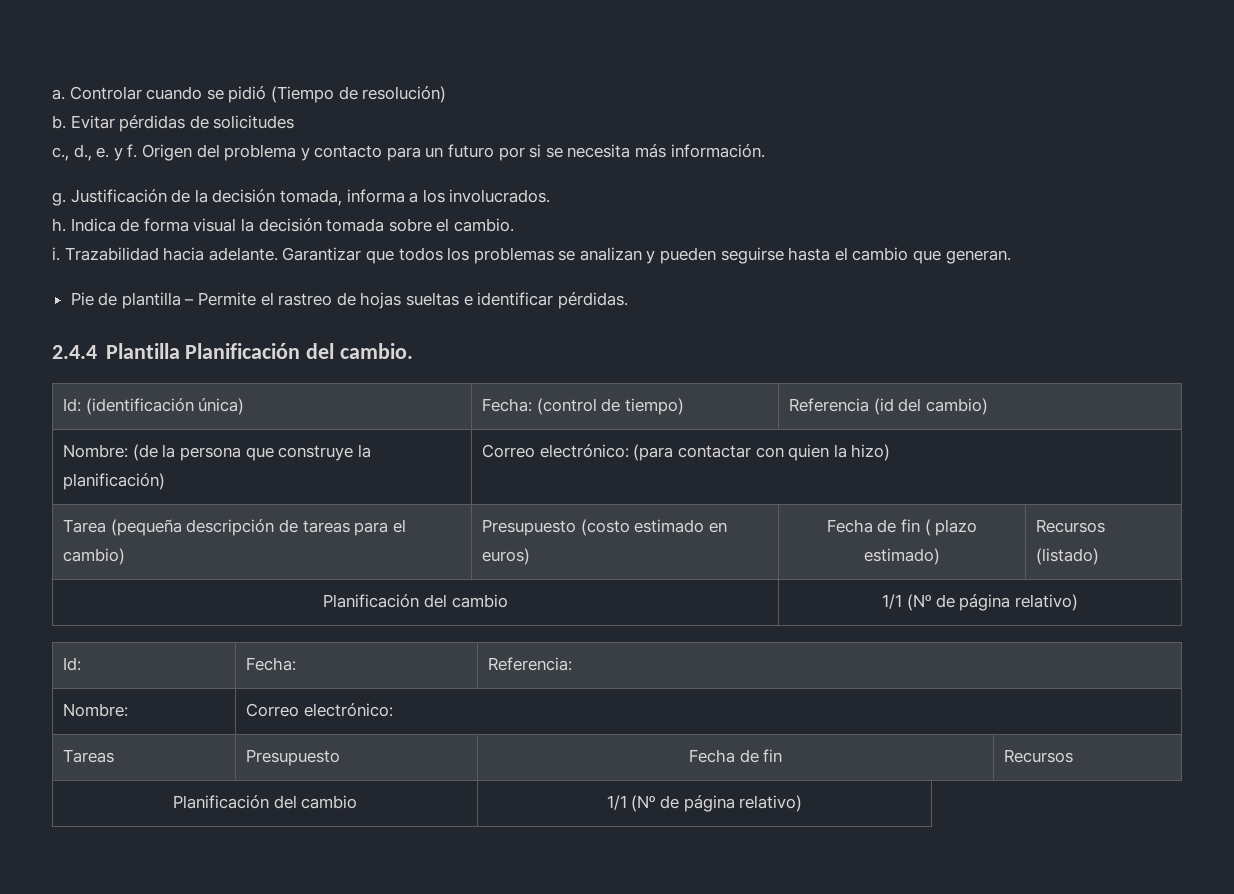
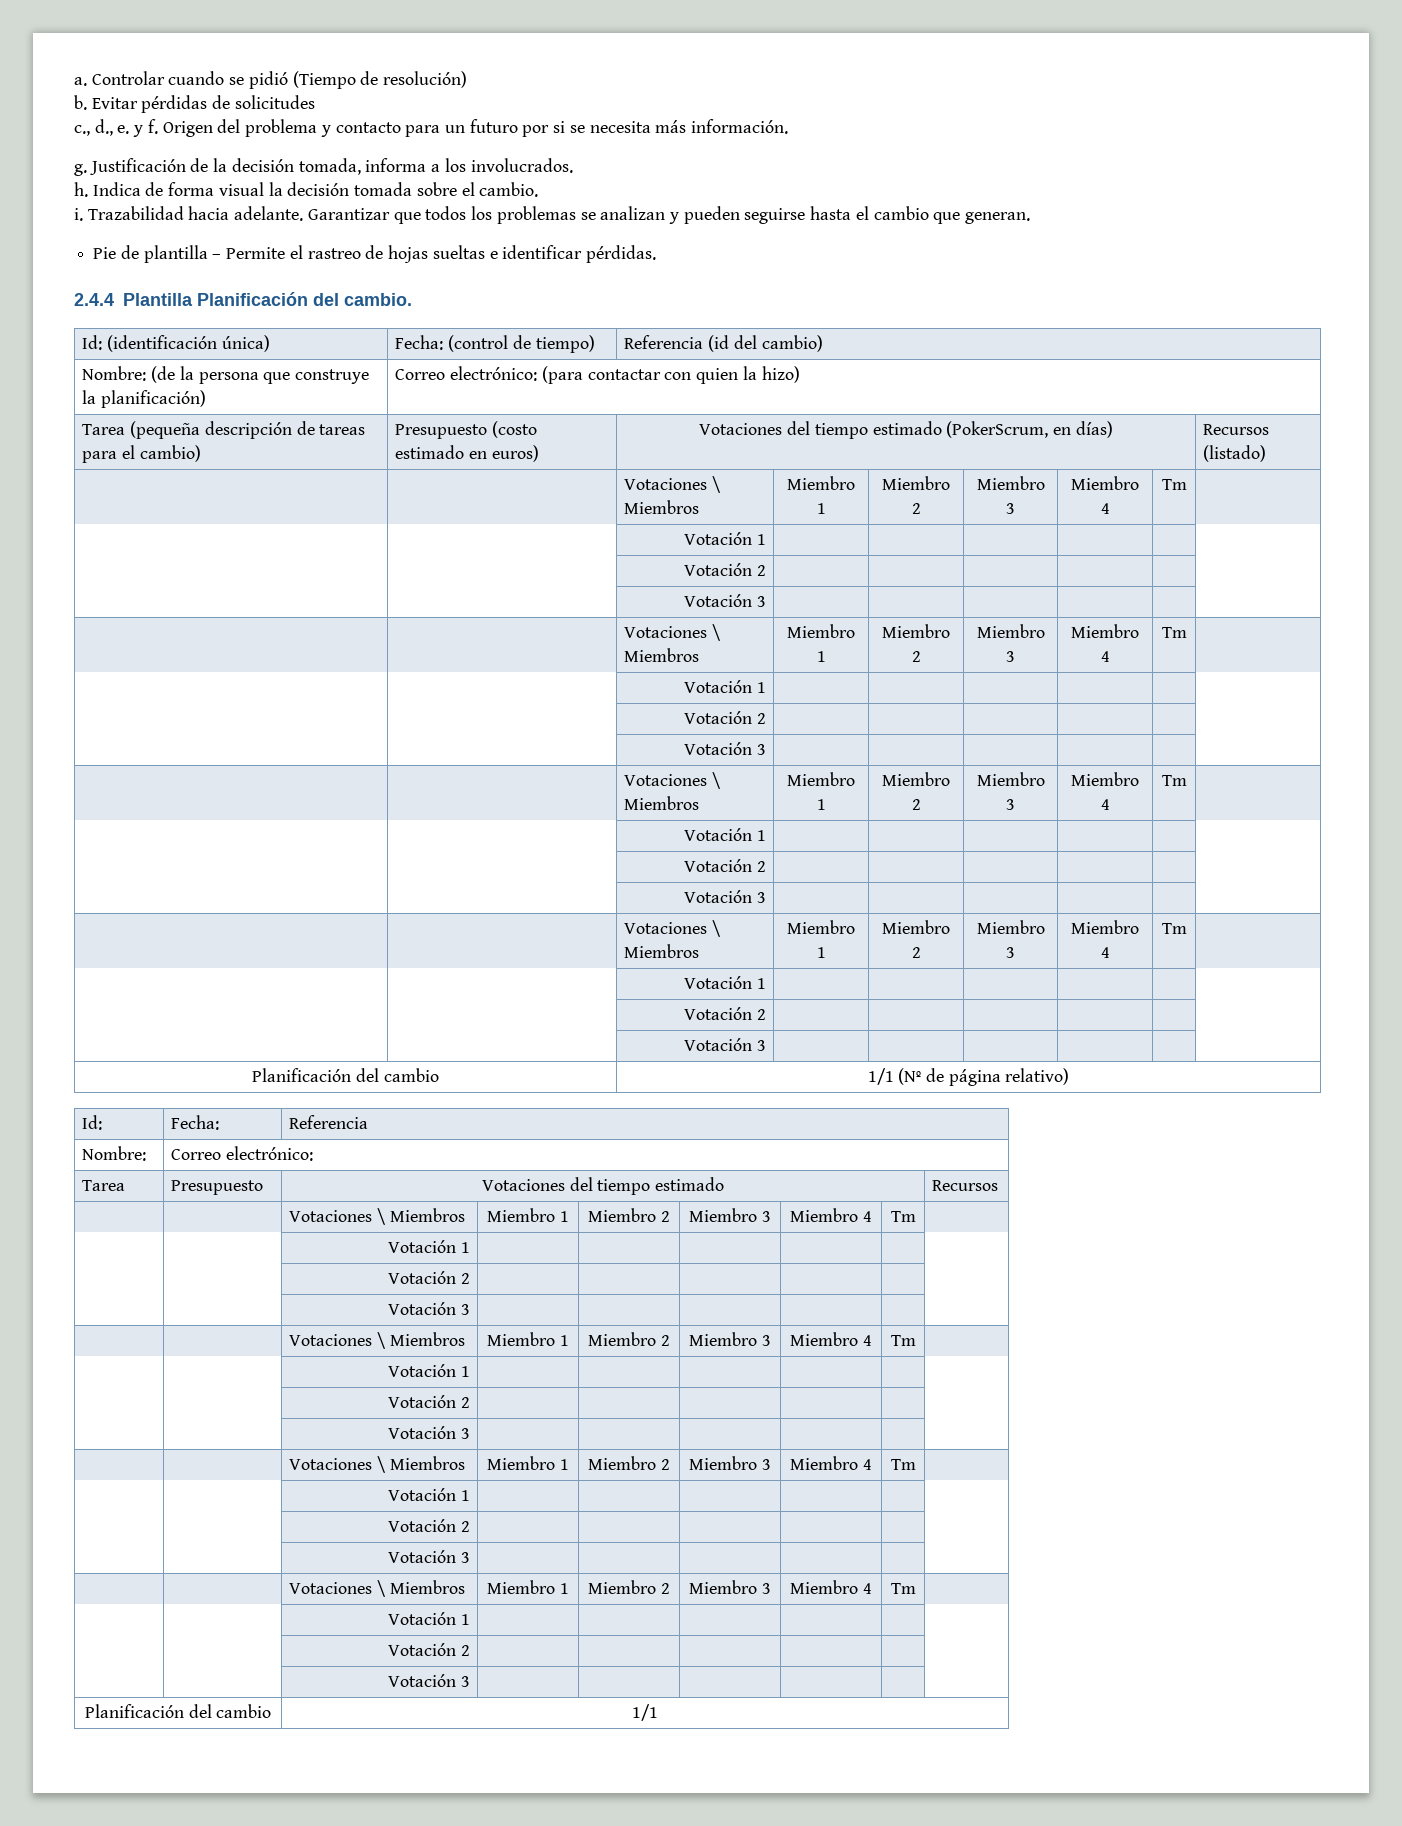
[826,519,978,536] [864,548,940,565] [1036,519,1106,533] [1036,548,1100,565] Fecha de fin ( plazo estimado) | Recursos (listado) -> [699,421,1113,439] [1203,424,1270,435] [1203,445,1267,462] [624,476,721,493] [624,500,700,514] [787,476,855,490] [816,503,826,514] [882,476,950,490] [911,503,921,514] [976,476,1045,490] [1006,503,1015,514] [1071,476,1139,490] [1100,503,1110,514] [1161,479,1187,490] [683,532,766,545] [683,563,766,576] [683,594,766,607] [624,624,721,641] [624,648,700,662] [787,624,855,638] [816,651,826,662] [882,624,950,638] [911,651,921,662] [976,624,1045,638] [1006,651,1015,662] [1071,624,1139,638] [1100,651,1110,662] [1161,627,1187,638] [683,680,766,693] [683,711,766,724] [683,742,766,755] [624,772,721,789] [624,796,700,810] [787,772,855,786] [816,799,826,810] [882,772,950,786] [911,799,921,810] [976,772,1045,786] [1006,799,1015,810] [1071,772,1139,786] [1100,799,1110,810] [1161,775,1187,786] [683,828,766,841] [683,859,766,872] [683,890,766,903] [624,920,721,937] [624,944,700,958] [787,920,855,934] [816,947,826,958] [882,920,950,934] [911,947,921,958] [976,920,1045,934] [1006,947,1015,958] [1071,920,1139,934] [1100,947,1110,958] [1161,923,1187,934] [683,976,766,989] [683,1007,766,1020] [683,1038,766,1051] Votaciones del tiempo estimado (PokerScrum, en días) | Recursos (listado) // | | Votaciones \ Miembros | Miembro 1 | Miembro 2 | Miembro 3 | Miembro 4 | Tm | // | | Votación 1 | | | | | | // | | Votación 2 | | | | | | // | | Votación 3 | | | | | | // | | Votaciones \ Miembros | Miembro 1 | Miembro 2 | Miembro 3 | Miembro 4 | Tm | // | | Votación 1 | | | | | | // | | Votación 2 | | | | | | // | | Votación 3 | | | | | | // | | Votaciones \ Miembros | Miembro 1 | Miembro 2 | Miembro 3 | Miembro 4 | Tm | // | | Votación 1 | | | | | | // | | Votación 2 | | | | | | // | | Votación 3 | | | | | | // | | Votaciones \ Miembros | Miembro 1 | Miembro 2 | Miembro 3 | Miembro 4 | Tm | // | | Votación 1 | | | | | | // | | Votación 2 | | | | | | // | | Votación 3 | | | | | |
[488,657,573,671] Referencia: -> [289,1115,369,1129] Referencia
[63,749,115,763] Tareas -> [82,1180,126,1191] Tarea
[688,749,783,763] [1004,749,1074,763] [172,795,358,809] [606,795,803,812] Fecha de fin | Recursos // Planificación del cambio | 1/1 (Nº de página relativo) -> [481,1177,725,1195] [932,1180,999,1191] [289,1208,465,1225] [487,1208,569,1222] [588,1208,670,1222] [689,1208,771,1222] [790,1208,872,1222] [890,1211,916,1222] [387,1240,470,1253] [387,1271,470,1284] [387,1302,470,1315] [289,1332,465,1349] [487,1332,569,1346] [588,1332,670,1346] [689,1332,771,1346] [790,1332,872,1346] [890,1335,916,1346] [387,1364,470,1377] [387,1395,470,1408] [387,1426,470,1439] [289,1456,465,1473] [487,1456,569,1470] [588,1456,670,1470] [689,1456,771,1470] [790,1456,872,1470] [890,1459,916,1470] [387,1488,470,1501] [387,1519,470,1532] [387,1550,470,1563] [289,1580,465,1597] [487,1580,569,1594] [588,1580,670,1594] [689,1580,771,1594] [790,1580,872,1594] [890,1583,916,1594] [387,1612,470,1625] [387,1643,470,1656] [387,1674,470,1687] [84,1704,272,1718] [632,1704,658,1721] Votaciones del tiempo estimado | Recursos // | | Votaciones \ Miembros | Miembro 1 | Miembro 2 | Miembro 3 | Miembro 4 | Tm | // | | Votación 1 | | | | | | // | | Votación 2 | | | | | | // | | Votación 3 | | | | | | // | | Votaciones \ Miembros | Miembro 1 | Miembro 2 | Miembro 3 | Miembro 4 | Tm | // | | Votación 1 | | | | | | // | | Votación 2 | | | | | | // | | Votación 3 | | | | | | // | | Votaciones \ Miembros | Miembro 1 | Miembro 2 | Miembro 3 | Miembro 4 | Tm | // | | Votación 1 | | | | | | // | | Votación 2 | | | | | | // | | Votación 3 | | | | | | // | | Votaciones \ Miembros | Miembro 1 | Miembro 2 | Miembro 3 | Miembro 4 | Tm | // | | Votación 1 | | | | | | // | | Votación 2 | | | | | | // | | Votación 3 | | | | | | // Planificación del cambio | 1/1

